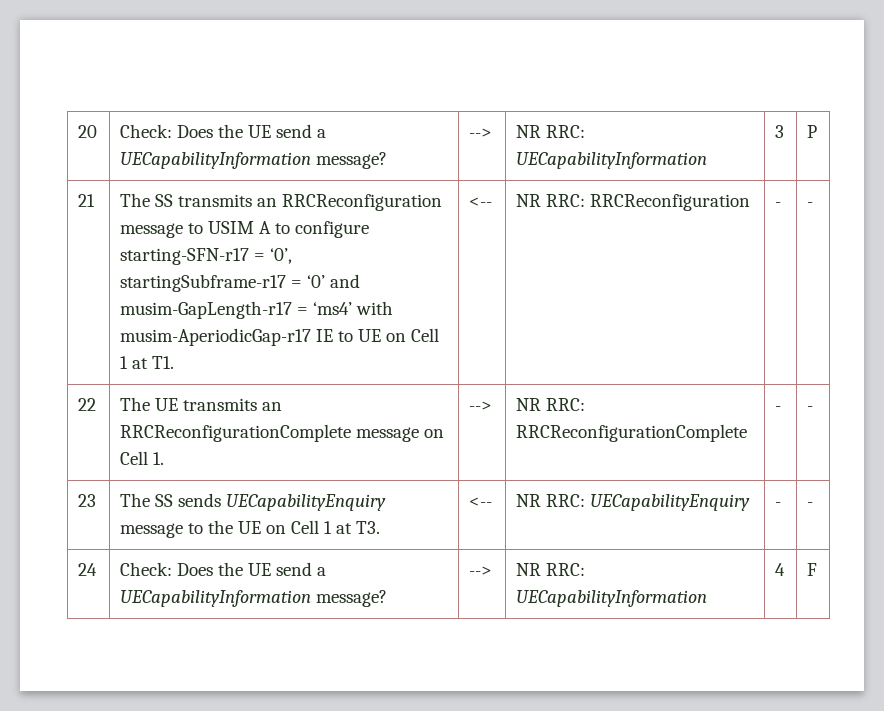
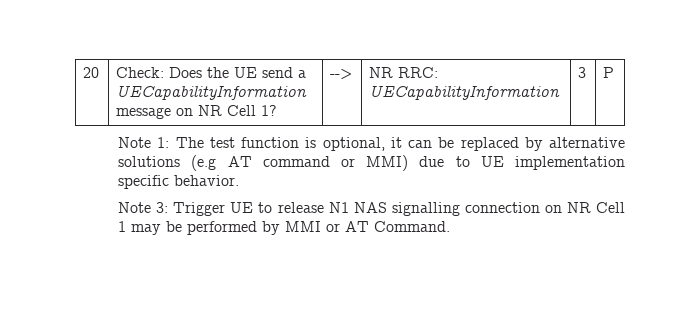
[316,152,388,169] message? -> [116,105,278,119] message on NR Cell 1?
[78,194,96,207] [120,193,443,211] [120,221,370,238] [120,248,293,265] [120,274,361,292] [120,301,394,319] [120,328,440,346] [120,356,175,369] [469,197,493,207] [516,194,751,211] [775,202,782,207] [807,202,814,207] [78,398,97,411] [120,397,283,411] [120,424,445,442] [120,451,165,465] [469,401,493,411] [516,398,586,411] [516,424,748,442] [775,406,782,411] [807,406,814,411] [78,494,97,507] [120,493,387,511] [120,520,381,538] [469,497,493,507] [516,494,751,511] [775,502,782,507] [807,502,814,507] [78,563,98,576] [120,562,327,576] [120,590,388,607] [469,566,493,576] [516,563,586,576] [516,590,708,607] [775,563,786,576] [807,563,818,576] // 21 | The SS transmits an RRCReconfiguration message to USIM A to configure starting-SFN-r17 = ‘0’, startingSubframe-r17 = ‘0’ and musim-GapLength-r17 = ‘ms4’ with musim-AperiodicGap-r17 IE to UE on Cell 1 at T1. | <-- | NR RRC: RRCReconfiguration | - | - // 22 | The UE transmits an RRCReconfigurationComplete message on Cell 1. | --> | NR RRC: RRCReconfigurationComplete | - | - // 23 | The SS sends UECapabilityEnquiry message to the UE on Cell 1 at T3. | <-- | NR RRC: UECapabilityEnquiry | - | - // 24 | Check: Does the UE send a UECapabilityInformation message? | --> | NR RRC: UECapabilityInformation | 4 | F -> [118,137,625,151] [118,155,626,171] [118,175,240,189] [118,202,626,216] [118,221,451,235] // Note 1: The test function is optional, it can be replaced by alternative solutions (e.g AT command or MMI) due to UE implementation specific behavior. // Note 3: Trigger UE to release N1 NAS signalling connection on NR Cell 1 may be performed by MMI or AT Command.

